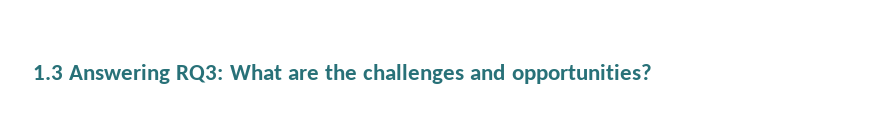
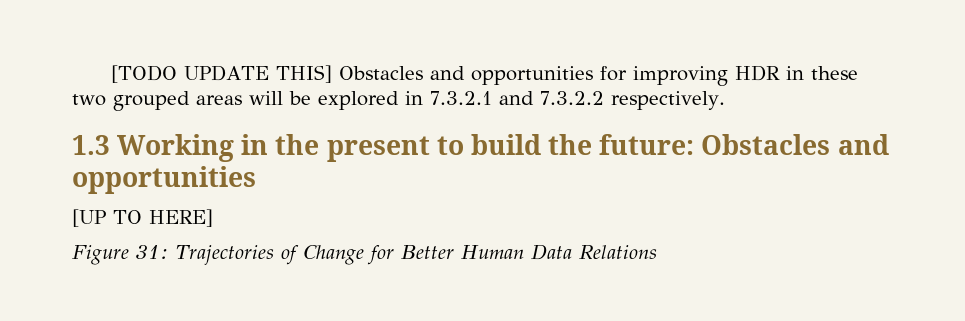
[33,64,652,84] 1.3 Answering RQ3: What are the challenges and opportunities? -> [111,65,859,86] [72,91,725,111] [72,134,889,162] [72,166,256,194] [72,209,213,227] [72,244,657,265] [TODO UPDATE THIS] Obstacles and opportunities for improving HDR in these two grouped areas will be explored in 7.3.2.1 and 7.3.2.2 respectively. // 1.3 Working in the present to build the future: Obstacles and opportunities // [UP TO HERE] // Figure 31: Trajectories of Change for Better Human Data Relations

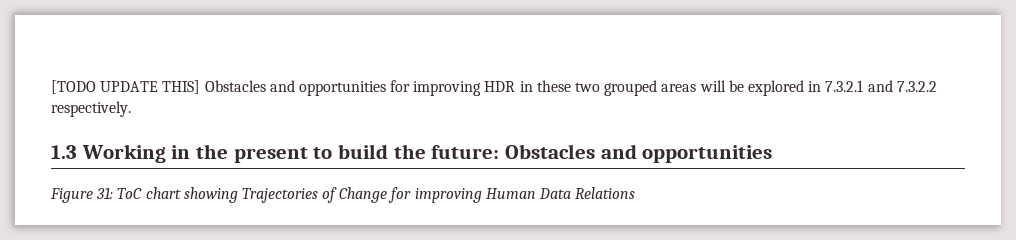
[72,209,213,227] // [UP TO HERE] -> (773, 154) none
(168, 252) none -> [117,187,238,203] ToC chart showing
[400,245,454,259] Better -> [414,188,482,203] improving

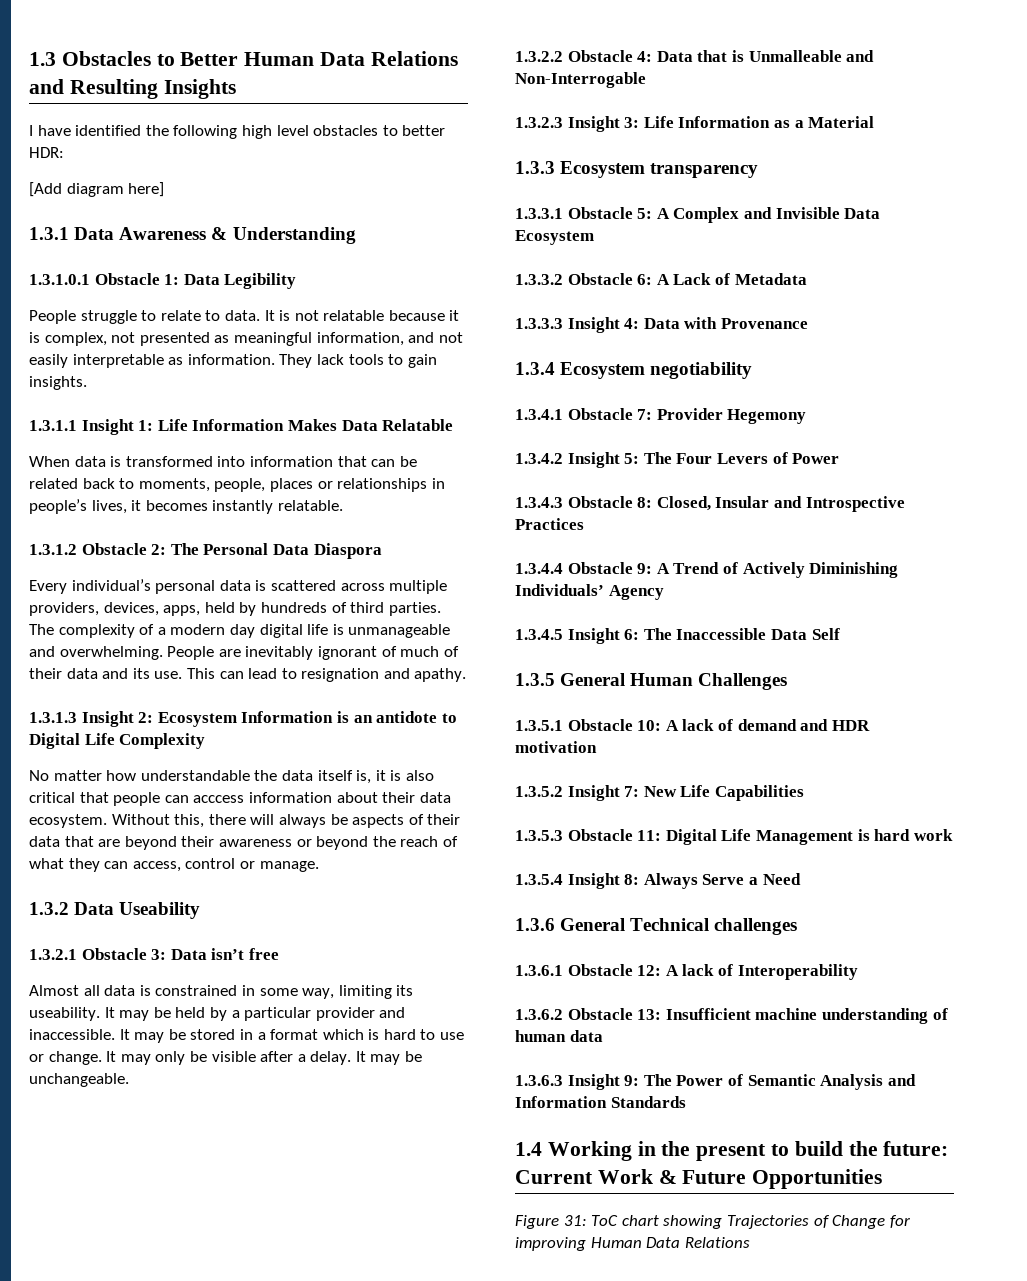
[51,80,937,96] [51,101,131,117] [51,145,77,159] [TODO UPDATE THIS] Obstacles and opportunities for improving HDR in these two grouped areas will be explored in 7.3.2.1 and 7.3.2.2 respectively. // 1.3 -> [29,51,458,66] [29,79,236,99] [29,125,446,139] [29,147,64,158] [29,182,165,197] [29,227,356,244] [29,273,297,289] [29,310,460,324] [29,332,463,346] [29,354,437,368] [29,376,87,390] [29,419,454,435] [29,456,417,467] [29,478,445,492] [29,499,343,514] [29,543,382,559] [29,579,448,594] [29,602,441,616] [29,624,451,638] [29,646,459,660] [29,668,467,682] [29,711,457,727] [29,733,206,749] [29,770,434,784] [29,792,451,806] [29,814,461,828] [29,836,458,850] [29,858,319,872] [29,902,201,919] [29,948,279,960] [29,985,414,999] [29,1007,406,1021] [29,1029,465,1043] [29,1051,423,1065] [29,1073,129,1087] [515,50,875,62] [515,72,646,88] [515,116,875,132] [515,161,759,178] [515,207,881,223] [515,230,594,245] [515,273,807,285] [515,317,808,333] [515,362,753,379] [515,408,807,424] [515,452,840,468] [515,496,905,512] [515,518,584,530] [515,562,899,578] [515,584,664,600] [515,628,840,644] [515,673,788,690] [515,719,870,731] [515,741,597,753] [515,785,804,801] [515,829,953,845] [515,873,801,889] [515,918,798,935] [515,964,858,980] [515,1008,948,1024] [515,1030,603,1042] [515,1074,916,1090] [515,1096,686,1108] [515,1142,542,1156] 1.3 Obstacles to Better Human Data Relations and Resulting Insights // I have identified the following high level obstacles to better HDR: // [Add diagram here] // 1.3.1 Data Awareness & Understanding // 1.3.1.0.1 Obstacle 1: Data Legibility // People struggle to relate to data. It is not relatable because it is complex, not presented as meaningful information, and not easily interpretable as information. They lack tools to gain insights. // 1.3.1.1 Insight 1: Life Information Makes Data Relatable // When data is transformed into information that can be related back to moments, people, places or relationships in people’s lives, it becomes instantly relatable. // 1.3.1.2 Obstacle 2: The Personal Data Diaspora // Every individual’s personal data is scattered across multiple providers, devices, apps, held by hundreds of third parties. The complexity of a modern day digital life is unmanageable and overwhelming. People are inevitably ignorant of much of their data and its use. This can lead to resignation and apathy. // 1.3.1.3 Insight 2: Ecosystem Information is an antidote to Digital Life Complexity // No matter how understandable the data itself is, it is also critical that people can acccess information about their data ecosystem. Without this, there will always be aspects of their data that are beyond their awareness or beyond the reach of what they can access, control or manage. // 1.3.2 Data Useability // 1.3.2.1 Obstacle 3: Data isn’t free // Almost all data is constrained in some way, limiting its useability. It may be held by a particular provider and inaccessible. It may be stored in a format which is hard to use or change. It may only be visible after a delay. It may be unchangeable. // 1.3.2.2 Obstacle 4: Data that is Unmalleable and Non-Interrogable // 1.3.2.3 Insight 3: Life Information as a Material // 1.3.3 Ecosystem transparency // 1.3.3.1 Obstacle 5: A Complex and Invisible Data Ecosystem // 1.3.3.2 Obstacle 6: A Lack of Metadata // 1.3.3.3 Insight 4: Data with Provenance // 1.3.4 Ecosystem negotiability // 1.3.4.1 Obstacle 7: Provider Hegemony // 1.3.4.2 Insight 5: The Four Levers of Power // 1.3.4.3 Obstacle 8: Closed, Insular and Introspective Practices // 1.3.4.4 Obstacle 9: A Trend of Actively Diminishing Individuals’ Agency // 1.3.4.5 Insight 6: The Inaccessible Data Self // 1.3.5 General Human Challenges // 1.3.5.1 Obstacle 10: A lack of demand and HDR motivation // 1.3.5.2 Insight 7: New Life Capabilities // 1.3.5.3 Obstacle 11: Digital Life Management is hard work // 1.3.5.4 Insight 8: Always Serve a Need // 1.3.6 General Technical challenges // 1.3.6.1 Obstacle 12: A lack of Interoperability // 1.3.6.2 Obstacle 13: Insufficient machine understanding of human data // 1.3.6.3 Insight 9: The Power of Semantic Analysis and Information Standards // 1.4
[505,144,773,163] Obstacles and opportunities -> [515,1169,883,1189] Current Work & Future Opportunities

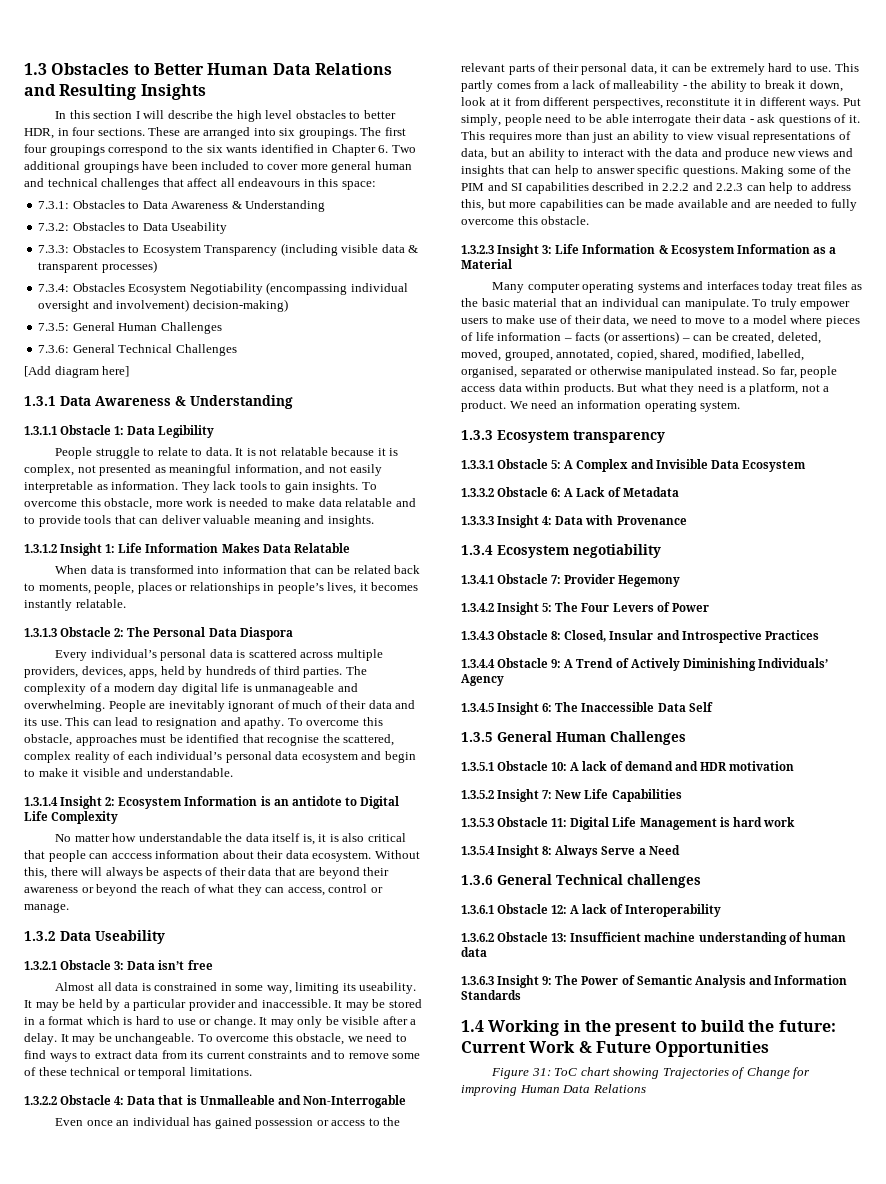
[29,125,238,139] I have identified the following -> [55,110,234,119] In this section I will describe the
[29,147,64,158] HDR: -> [24,127,406,139] [24,144,416,156] [24,161,412,173] [24,178,376,190] [38,200,326,212] [38,222,228,234] [38,243,419,256] [38,260,157,273] [38,282,408,295] [38,299,288,312] [38,322,222,334] [38,344,237,356] HDR, in four sections. These are arranged into six groupings. The first four groupings correspond to the six wants identified in Chapter 6. Two additional groupings have been included to cover more general human and technical challenges that affect all endeavours in this space: // 7.3.1: Obstacles to Data Awareness & Understanding // 7.3.2: Obstacles to Data Useability // 7.3.3: Obstacles to Ecosystem Transparency (including visible data & transparent processes) // 7.3.4: Obstacles Ecosystem Negotiability (encompassing individual oversight and involvement) decision-making) // 7.3.5: General Human Challenges // 7.3.6: General Technical Challenges
[29,274,90,285] 1.3.1.0.1 -> [24,426,57,435] 1.3.1.1
[29,420,77,431] // 1.3.1.1 -> [361,482,377,490] [24,498,416,510] [24,515,374,527] [24,544,57,553] To overcome this obstacle, more work is needed to make data relatable and to provide tools that can deliver valuable meaning and insights. // 1.3.1.2
[29,544,77,555] 1.3.1.2 -> [24,628,57,637] 1.3.1.3
[29,712,77,723] // 1.3.1.3 -> [287,717,383,726] [24,734,395,746] [24,751,416,763] [24,768,233,777] [24,797,58,806] To overcome this obstacle, approaches must be identified that recognise the scattered, complex reality of each individual’s personal data ecosystem and begin to make it visible and understandable. // 1.3.1.4
(129, 1080) none -> [197,1033,407,1045] [24,1050,421,1062] [24,1067,252,1079] To overcome this obstacle, we need to find ways to extract data from its current constraints and to remove some of these technical or temporal limitations.
(646, 80) none -> [55,1117,401,1129] [461,63,859,75] [461,80,843,92] [461,97,861,109] [461,114,860,126] [461,131,851,143] [461,148,853,160] [461,165,851,177] [461,182,852,194] [461,199,858,211] [461,216,590,225] // Even once an individual has gained possession or access to the relevant parts of their personal data, it can be extremely hard to use. This partly comes from a lack of malleability - the ability to break it down, look at it from different perspectives, reconstitute it in different ways. Put simply, people need to be able interrogate their data - ask questions of it. This requires more than just an ability to view visual representations of data, but an ability to interact with the data and produce new views and insights that can help to answer specific questions. Making some of the PIM and SI capabilities described in 2.2.2 and 2.2.3 can help to address this, but more capabilities can be made available and are needed to fully overcome this obstacle.
(771, 122) none -> [658,244,810,257] & Ecosystem Information
(875, 122) none -> [492,281,862,293] [461,298,851,310] [461,315,860,327] [461,331,821,344] [461,349,805,361] [461,366,838,378] [461,383,830,395] [461,400,741,412] // Many computer operating systems and interfaces today treat files as the basic material that an individual can manipulate. To truly empower users to make use of their data, we need to move to a model where pieces of life information – facts (or assertions) – can be created, deleted, moved, grouped, annotated, copied, shared, modified, labelled, organised, separated or otherwise manipulated instead. So far, people access data within products. But what they need is a platform, not a product. We need an information operating system.

